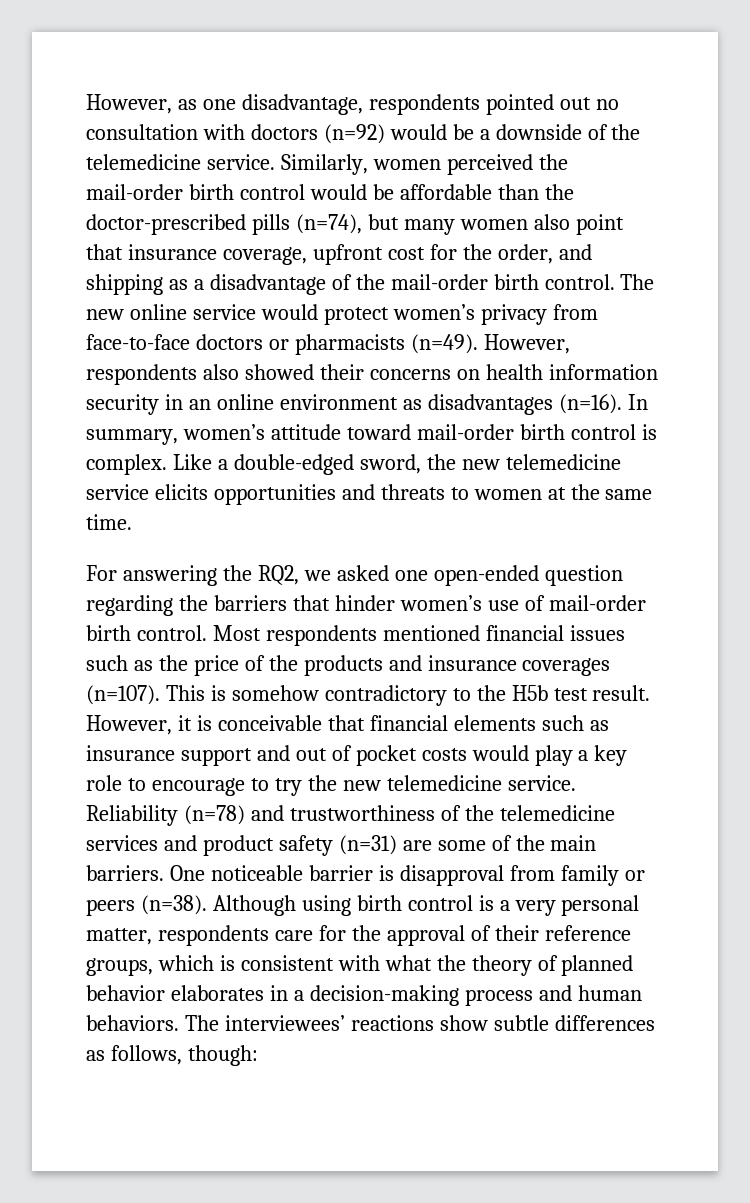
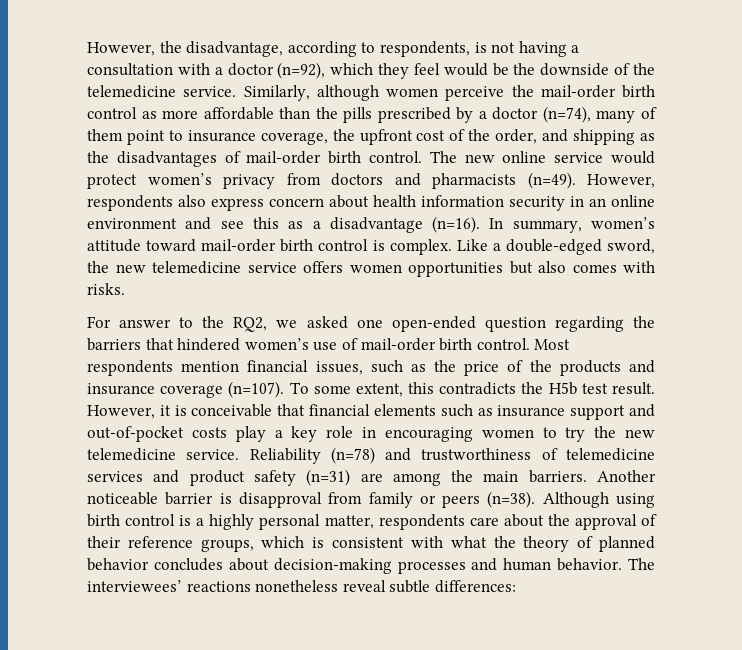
[86,94,619,115] [86,124,490,144] However, as one disadvantage, respondents pointed out no consultation with doctors (n=92) would be a -> [87,41,580,57] [87,62,536,79] However, the disadvantage, according to respondents, is not having a consultation with a doctor (n=92), which they feel would be the
[372,154,533,175] women perceived -> [316,85,505,101] although women perceive
[309,184,394,200] would be -> [141,110,199,119] as more
[86,214,624,235] [86,244,123,260] doctor-prescribed pills (n=74), but many women also point that -> [343,106,658,123] [87,129,183,145] pills prescribed by a doctor (n=74), many of them point to
(307, 256) none -> [332,129,355,141] the
[429,244,457,260] for -> [449,129,466,141] of
[193,274,385,295] a disadvantage of the -> [87,151,241,167] the disadvantages of
[86,334,289,350] face-to-face doctors or -> [331,173,421,186] doctors and
[244,364,480,380] showed their concerns on -> [211,195,369,211] express concern about
[402,394,553,415] as disadvantages -> [185,217,423,233] and see this as a disadvantage
[154,484,653,505] [86,514,132,530] elicits opportunities and threats to women at the same time. -> [303,261,655,277] [87,283,125,295] offers women opportunities but also comes with risks.
[122,565,217,586] answering -> [119,317,194,328] answer to
[334,595,395,611] hinder -> [177,338,241,351] hindered
[382,625,625,641] mentioned financial issues -> [181,360,363,375] mention financial issues,
[522,658,611,676] [86,685,471,706] coverages (n=107). This is somehow contradictory to -> [160,381,517,398] coverage (n=107). To some extent, this contradicts
[295,745,529,766] out of pocket costs would -> [87,426,227,442] out-of-pocket costs
[127,778,245,796] to encourage -> [361,427,534,442] in encouraging women
[464,805,494,821] the -> (558, 454) none
[437,835,512,851] some of -> [392,473,441,486] among
[169,865,205,881] One -> [597,470,656,482] Another
[514,900,556,916] very -> [209,514,255,530] highly
[318,925,346,941] for -> [503,514,544,527] about
[170,985,533,1006] elaborates in a decision-making process -> [153,558,466,574] concludes about decision-making processes
[86,1015,179,1031] behaviors. -> [557,558,623,571] behavior.
[439,1015,655,1031] [86,1045,258,1066] show subtle differences as follows, though: -> [255,580,516,593] nonetheless reveal subtle differences:

